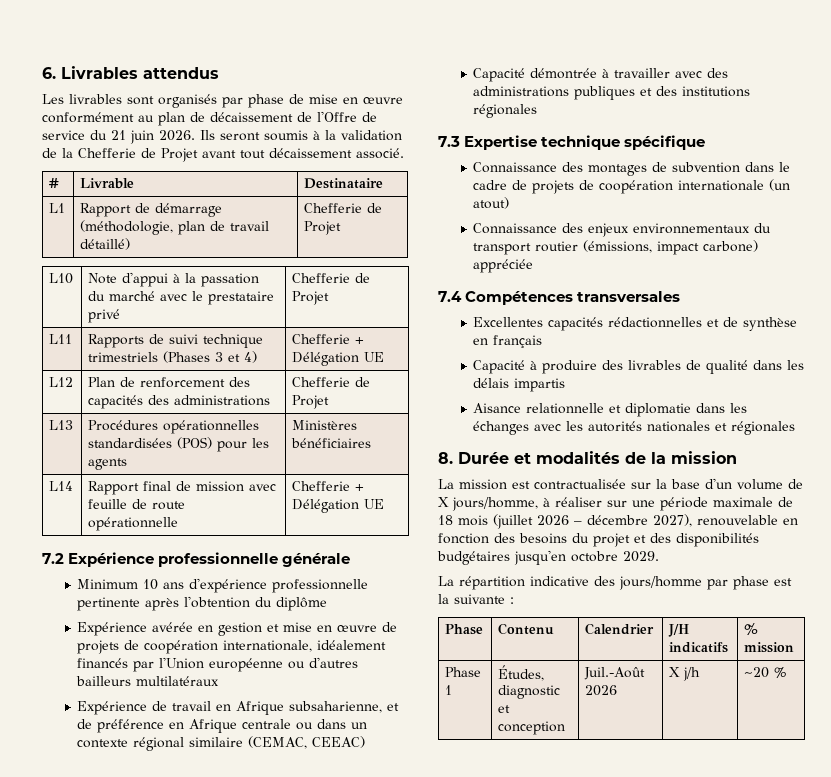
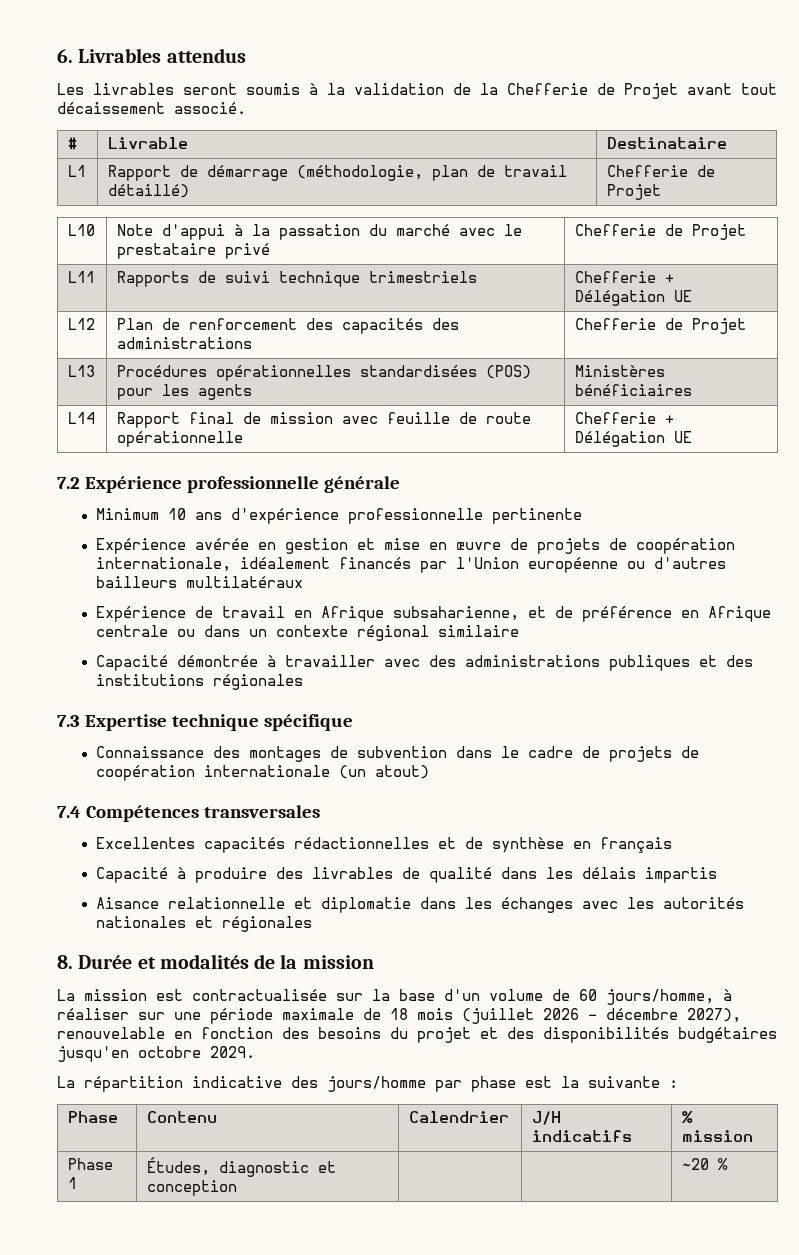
[127,94,403,108] [42,111,377,126] [42,130,215,144] sont organisés par phase de mise en œuvre conformément au plan de décaissement de l'Offre de service du 21 juin 2026. Ils -> (174, 89) none
[163,351,258,363] (Phases 3 et 4) -> (477, 277) none
[145,596,328,611] après l'obtention du diplôme -> (582, 516) none
[248,736,366,749] (CEMAC, CEEAC) -> (519, 631) none
[473,223,772,237] [473,240,759,255] [473,259,534,273] // Connaissance des enjeux environnementaux du transport routier (émissions, impact carbone) appréciée -> (429, 772) none
[438,497,449,507] X -> [579,989,597,1001] 60
[584,667,646,680] [585,685,618,696] [669,667,701,681] Juil.-Août 2026 | X j/h -> (237, 1188) |

